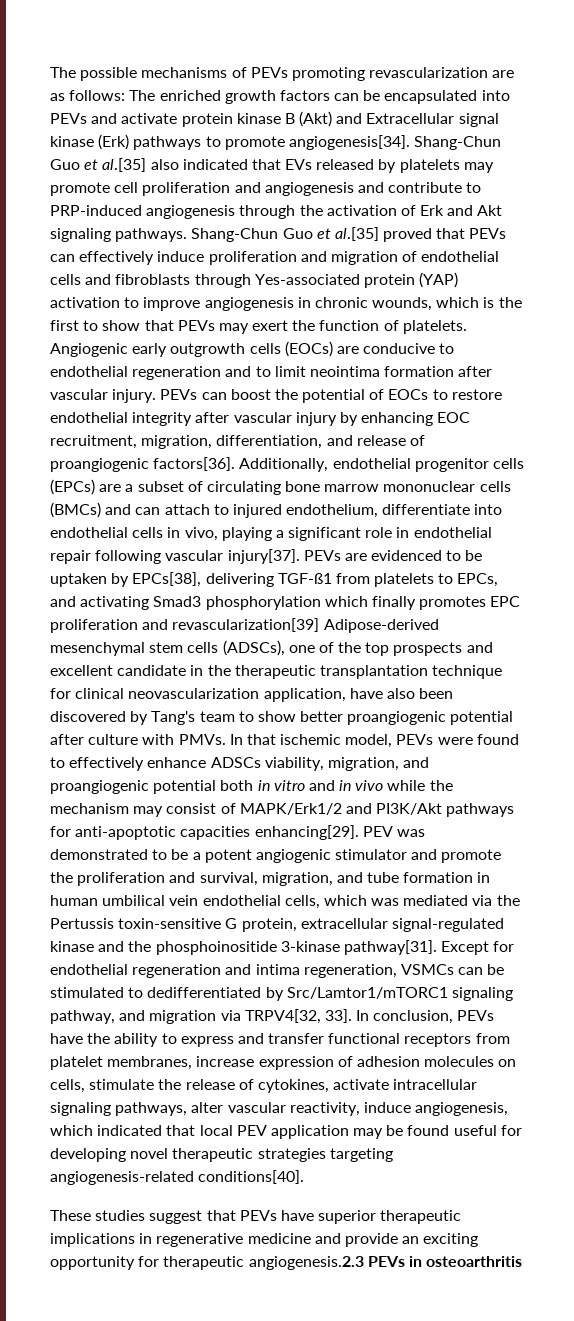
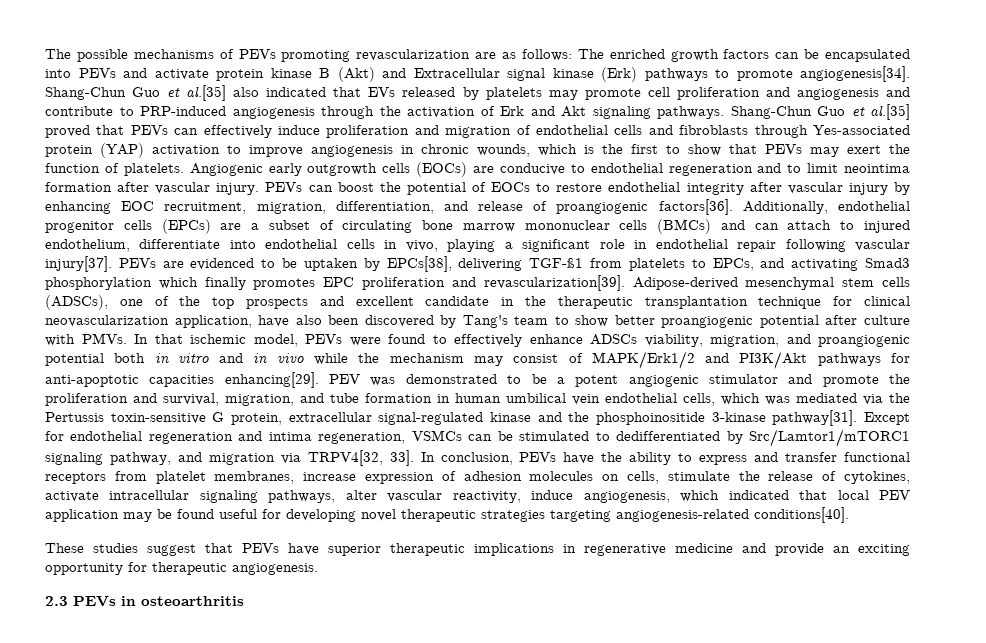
[172,618,320,632] revascularization[39] -> [483,275,625,291] revascularization[39].
[248,1256,364,1270] angiogenesis.2.3 -> [232,563,318,575] [45,596,68,606] angiogenesis. // 2.3

